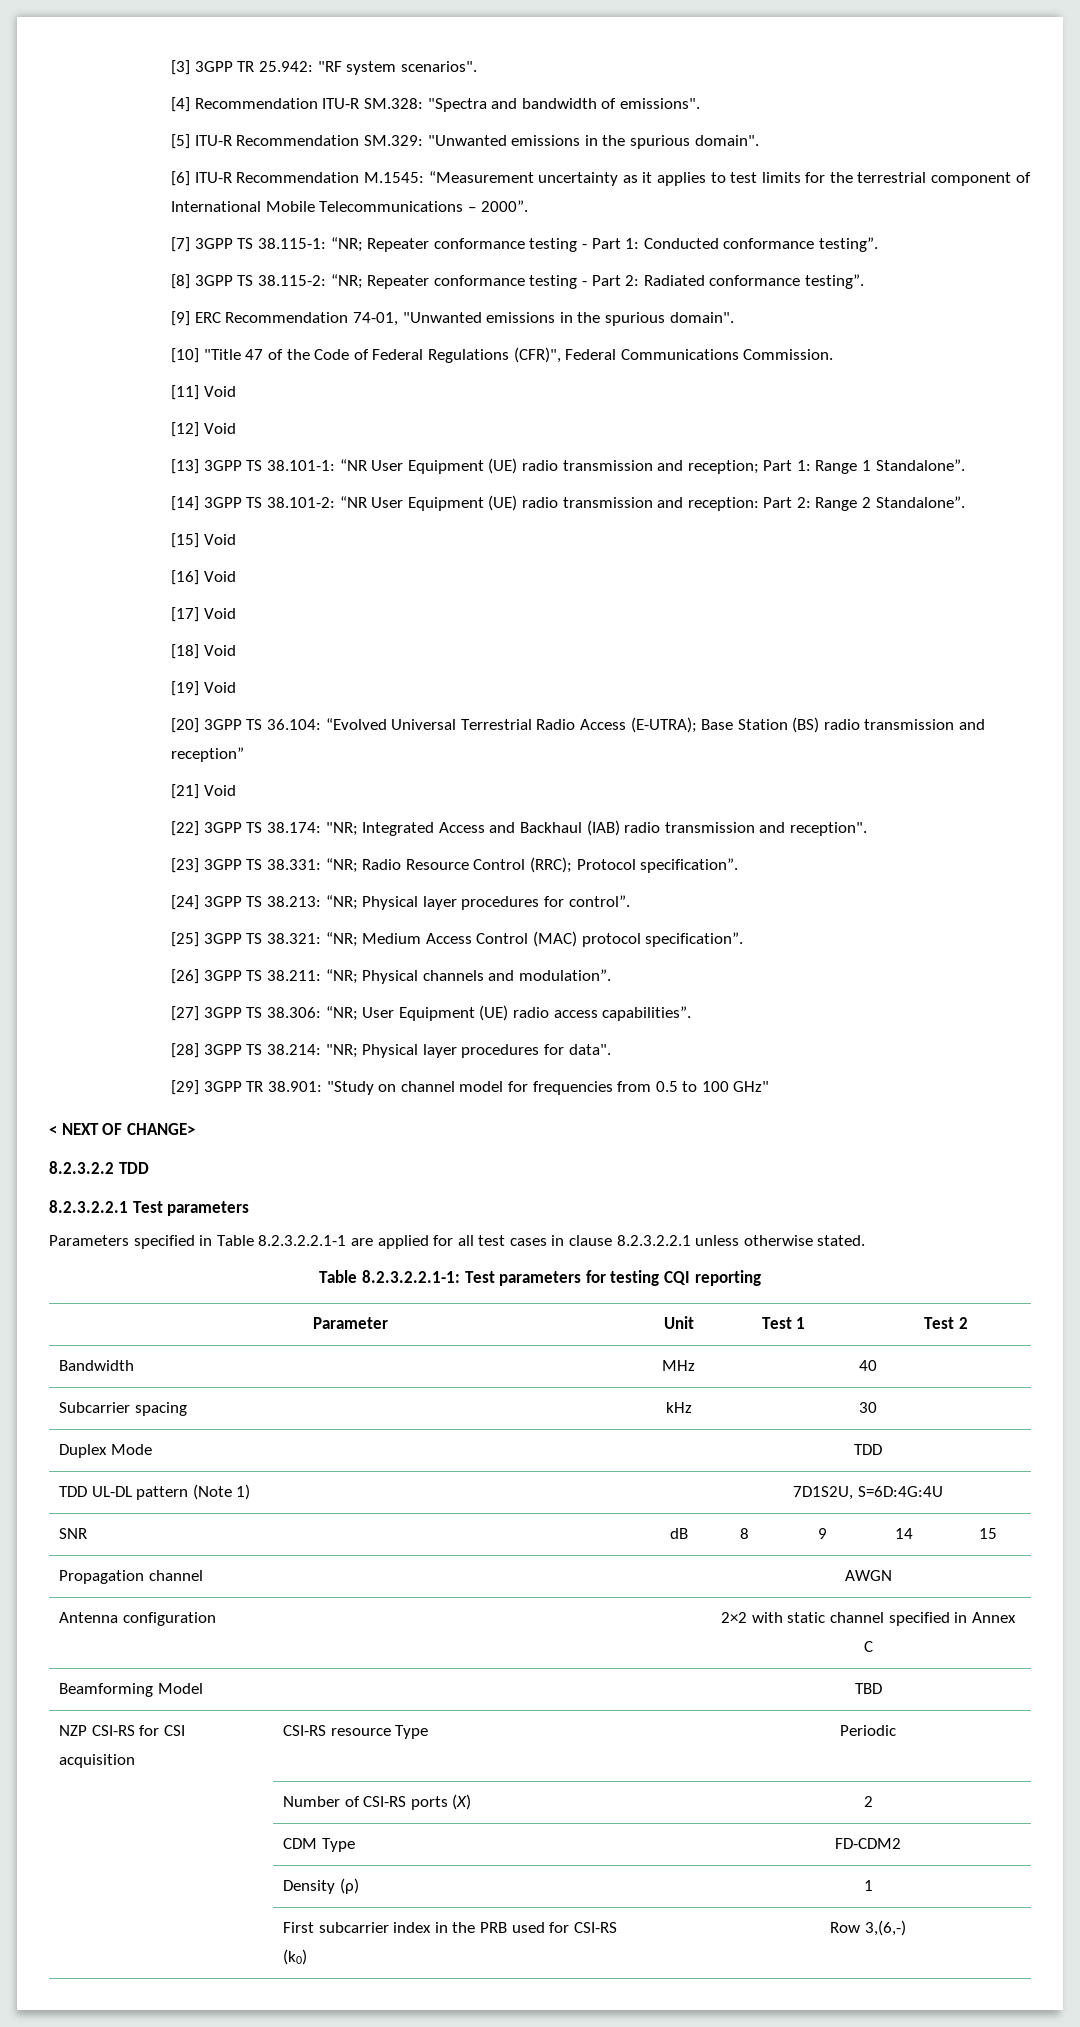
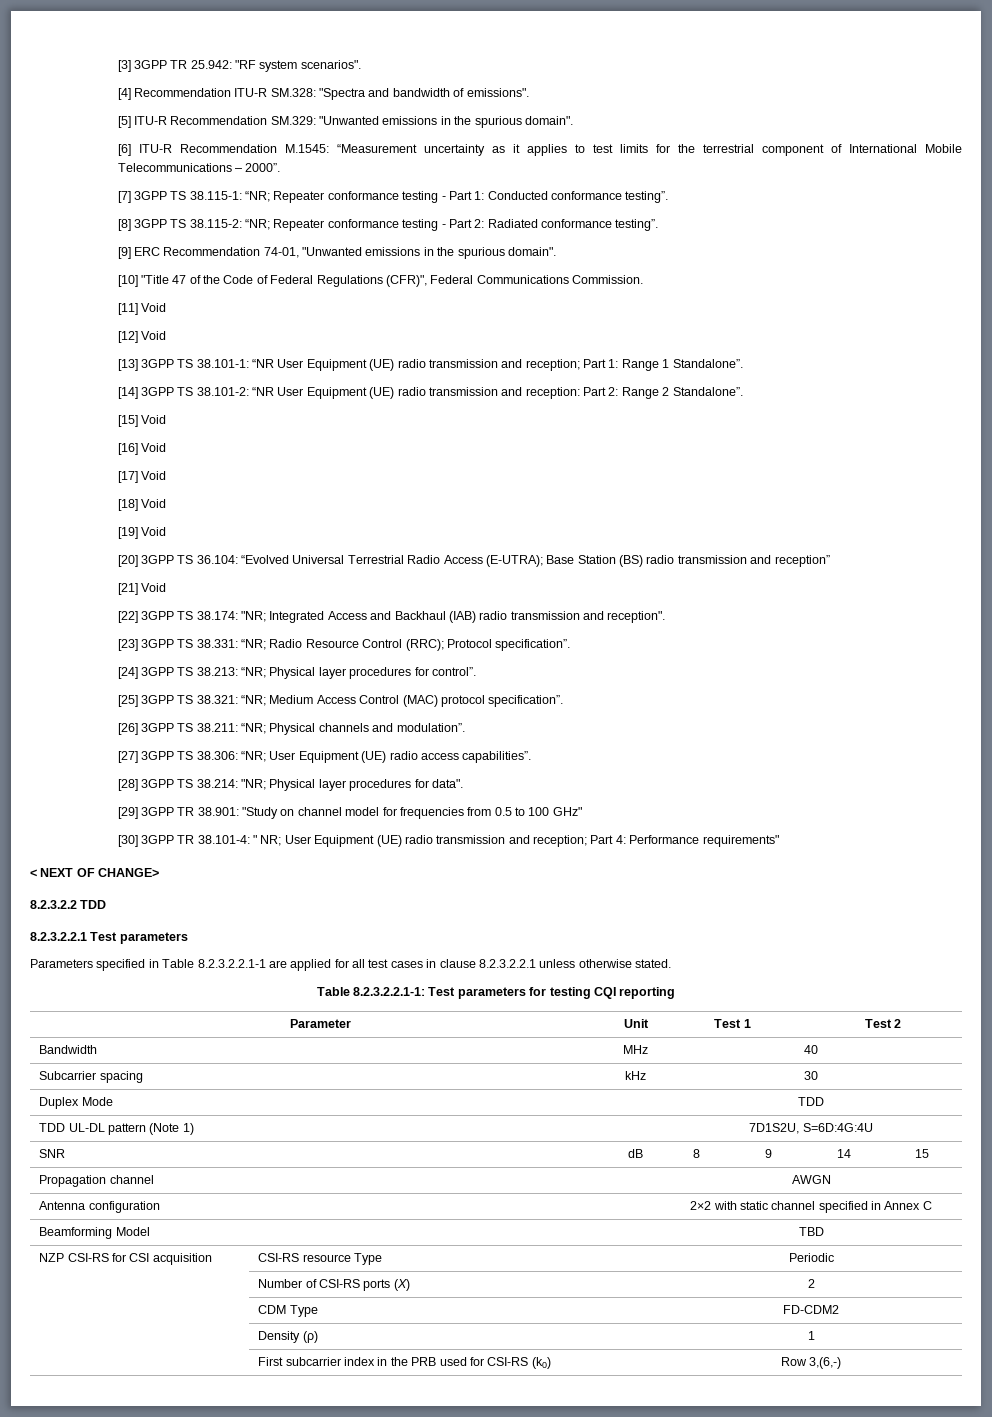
(770, 1086) none -> [117,835,779,847] // [30] 3GPP TR 38.101-4: " NR; User Equipment (UE) radio transmission and reception; Part 4: Performance requirements"

